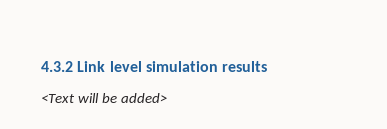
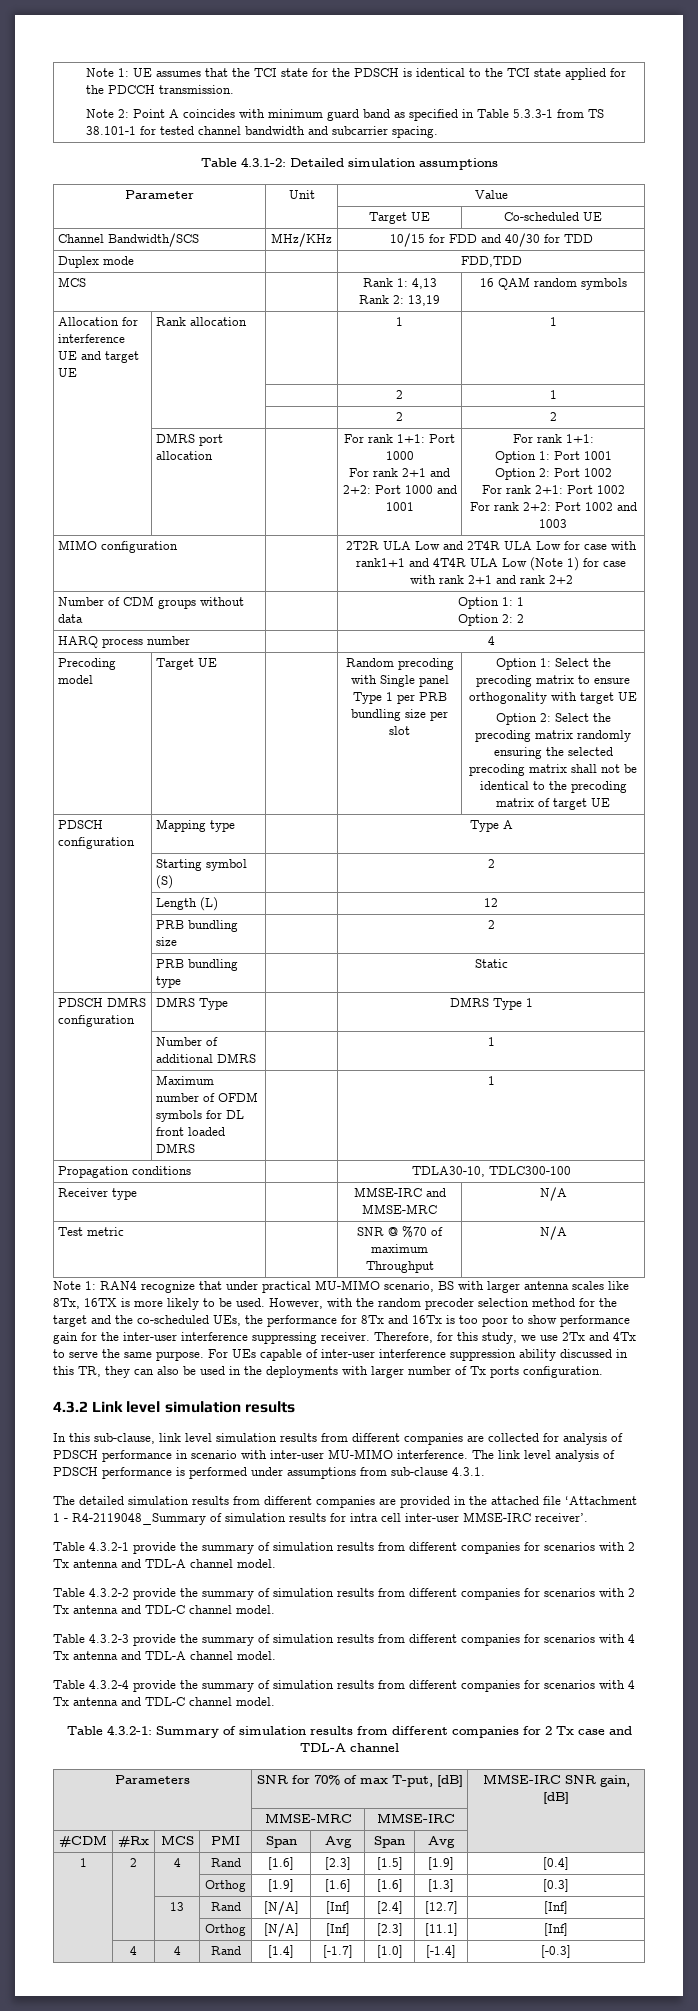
(41, 66) none -> [86,68,627,80] [86,85,235,94] [86,109,605,121] [86,126,439,138] [200,157,498,170] [125,190,194,199] [288,190,315,199] [474,190,508,199] [369,212,430,224] [504,212,602,221] [58,233,200,247] [271,233,332,247] [389,233,593,247] [58,256,135,268] [460,256,522,267] [58,277,87,287] [362,278,437,289] [359,295,440,306] [479,277,627,290] [58,317,139,326] [58,334,126,343] [58,351,140,363] [58,368,78,377] [156,317,248,326] [396,317,403,326] [549,317,557,326] [396,390,403,399] [549,390,557,399] [396,412,403,421] [549,412,557,421] [156,433,224,446] [156,451,214,460] [344,434,455,443] [385,451,414,460] [349,468,450,477] [342,485,457,494] [385,502,414,511] [512,434,594,443] [494,451,612,463] [494,468,612,480] [481,485,625,494] [469,502,637,511] [539,519,567,528] [58,540,179,553] [346,541,637,550] [356,557,626,571] [409,575,573,584] [58,596,245,609] [58,614,84,623] [458,597,524,609] [458,614,524,626] [58,636,191,648] [487,636,495,645] [58,658,117,670] [58,675,94,684] [156,658,218,670] [345,658,454,670] [350,675,449,687] [352,692,447,704] [351,709,448,721] [389,726,410,735] [495,658,611,670] [476,675,630,687] [469,692,637,704] [495,713,611,725] [475,730,631,742] [493,747,613,759] [469,764,637,776] [479,781,627,793] [496,798,610,810] [58,820,104,829] [58,837,136,849] [156,819,236,832] [469,820,513,832] [156,859,248,871] [156,875,174,889] [487,859,495,868] [156,897,219,911] [484,898,498,907] [156,920,239,932] [156,937,178,946] [487,920,495,929] [156,959,239,971] [156,976,182,988] [474,959,508,968] [58,997,147,1007] [58,1015,136,1027] [156,997,229,1010] [449,997,533,1010] [156,1037,219,1046] [156,1053,257,1063] [487,1037,495,1046] [156,1075,215,1085] [156,1092,259,1102] [156,1110,245,1122] [156,1127,226,1136] [156,1143,196,1153] [487,1076,495,1085] [58,1166,192,1178] [411,1166,571,1177] [58,1188,138,1200] [353,1187,446,1197] [362,1204,437,1214] [539,1187,567,1201] [58,1227,125,1236] [357,1226,443,1238] [371,1244,428,1253] [365,1261,434,1273] [539,1226,567,1240] [53,1280,629,1293] [53,1298,617,1310] [53,1315,630,1327] [53,1332,636,1344] [53,1349,628,1361] [53,1366,603,1378] Note 1: UE assumes that the TCI state for the PDSCH is identical to the TCI state applied for the PDCCH transmission. // Note 2: Point A coincides with minimum guard band as specified in Table 5.3.3-1 from TS 38.101-1 for tested channel bandwidth and subcarrier spacing. // Table 4.3.1-2: Detailed simulation assumptions // Parameter | Unit | Value // | | Target UE | Co-scheduled UE // Channel Bandwidth/SCS | MHz/KHz | 10/15 for FDD and 40/30 for TDD // Duplex mode | | FDD,TDD // MCS | | Rank 1: 4,13 // Rank 2: 13,19 | 16 QAM random symbols // Allocation for interference UE and target UE | Rank allocation | | 1 | 1 // | | | 2 | 1 // | | | 2 | 2 // | DMRS port allocation | | For rank 1+1: Port 1000 // For rank 2+1 and 2+2: Port 1000 and 1001 | For rank 1+1: // Option 1: Port 1001 // Option 2: Port 1002 // For rank 2+1: Port 1002 // For rank 2+2: Port 1002 and 1003 // MIMO configuration | | 2T2R ULA Low and 2T4R ULA Low for case with rank1+1 and 4T4R ULA Low (Note 1) for case with rank 2+1 and rank 2+2 // Number of CDM groups without data | | Option 1: 1 // Option 2: 2 // HARQ process number | | 4 // Precoding model | Target UE | | Random precoding with Single panel Type 1 per PRB bundling size per slot | Option 1: Select the precoding matrix to ensure orthogonality with target UE // Option 2: Select the precoding matrix randomly ensuring the selected precoding matrix shall not be identical to the precoding matrix of target UE // PDSCH configuration | Mapping type | | Type A // | Starting symbol (S) | | 2 // | Length (L) | | 12 // | PRB bundling size | | 2 // | PRB bundling type | | Static // PDSCH DMRS configuration | DMRS Type | | DMRS Type 1 // | Number of additional DMRS | | 1 // | Maximum number of OFDM symbols for DL front loaded DMRS | | 1 // Propagation conditions | | TDLA30-10, TDLC300-100 // Receiver type | | MMSE-IRC and MMSE-MRC | N/A // Test metric | | SNR @ %70 of maximum Throughput | N/A // Note 1: RAN4 recognize that under practical MU-MIMO scenario, BS with larger antenna scales like 8Tx, 16TX is more likely to be used. However, with the random precoder selection method for the target and the co-scheduled UEs, the performance for 8Tx and 16Tx is too poor to show performance gain for the inter-user interference suppressing receiver. Therefore, for this study, we use 2Tx and 4Tx to serve the same purpose. For UEs capable of inter-user interference suppression ability discussed in this TR, they can also be used in the deployments with larger number of Tx ports configuration. //
[41,93,167,103] <Text will be added> -> [53,1433,623,1445] [53,1449,615,1462] [53,1467,485,1479] [53,1496,637,1508] [53,1512,588,1525] [53,1542,635,1554] [53,1559,276,1568] [53,1588,635,1600] [53,1605,275,1614] [53,1634,635,1646] [53,1651,276,1660] [53,1680,635,1692] [53,1697,275,1706] [66,1725,632,1738] [299,1743,399,1752] [115,1775,190,1784] [256,1775,463,1787] [482,1774,630,1787] [543,1792,569,1804] [264,1813,352,1823] [377,1813,455,1823] [59,1835,107,1848] [118,1836,149,1848] [160,1835,194,1845] [211,1835,240,1845] [265,1836,297,1848] [324,1836,352,1848] [374,1836,405,1848] [428,1836,455,1848] [79,1858,87,1867] [130,1858,137,1867] [173,1858,181,1867] [210,1858,241,1867] [268,1857,294,1870] [324,1857,351,1870] [376,1857,403,1870] [428,1857,454,1870] [543,1857,569,1870] [205,1880,246,1892] [268,1879,294,1892] [324,1879,351,1892] [376,1879,403,1892] [428,1879,454,1892] [543,1879,569,1892] [170,1902,184,1911] [210,1902,241,1911] [263,1901,299,1915] [325,1901,350,1914] [376,1901,403,1914] [424,1901,458,1914] [544,1901,568,1914] [205,1924,246,1936] [263,1923,299,1937] [325,1923,350,1936] [376,1923,403,1936] [424,1923,458,1936] [544,1923,568,1936] [130,1946,137,1955] [173,1946,181,1955] [210,1946,241,1955] [268,1945,294,1958] [322,1945,353,1958] [376,1945,403,1958] [426,1945,456,1958] [541,1945,571,1958] In this sub-clause, link level simulation results from different companies are collected for analysis of PDSCH performance in scenario with inter-user MU-MIMO interference. The link level analysis of PDSCH performance is performed under assumptions from sub-clause 4.3.1. // The detailed simulation results from different companies are provided in the attached file ‘Attachment 1 - R4-2119048_Summary of simulation results for intra cell inter-user MMSE-IRC receiver’. // Table 4.3.2-1 provide the summary of simulation results from different companies for scenarios with 2 Tx antenna and TDL-A channel model. // Table 4.3.2-2 provide the summary of simulation results from different companies for scenarios with 2 Tx antenna and TDL-C channel model. // Table 4.3.2-3 provide the summary of simulation results from different companies for scenarios with 4 Tx antenna and TDL-A channel model. // Table 4.3.2-4 provide the summary of simulation results from different companies for scenarios with 4 Tx antenna and TDL-C channel model. // Table 4.3.2-1: Summary of simulation results from different companies for 2 Tx case and TDL-A channel // Parameters | SNR for 70% of max T-put, [dB] | MMSE-IRC SNR gain, [dB] // | MMSE-MRC | MMSE-IRC | // #CDM | #Rx | MCS | PMI | Span | Avg | Span | Avg | // 1 | 2 | 4 | Rand | [1.6] | [2.3] | [1.5] | [1.9] | [0.4] // | | | Orthog | [1.9] | [1.6] | [1.6] | [1.3] | [0.3] // | | 13 | Rand | [N/A] | [Inf] | [2.4] | [12.7] | [Inf] // | | | Orthog | [N/A] | [Inf] | [2.3] | [11.1] | [Inf] // | 4 | 4 | Rand | [1.4] | [-1.7] | [1.0] | [-1.4] | [-0.3]

